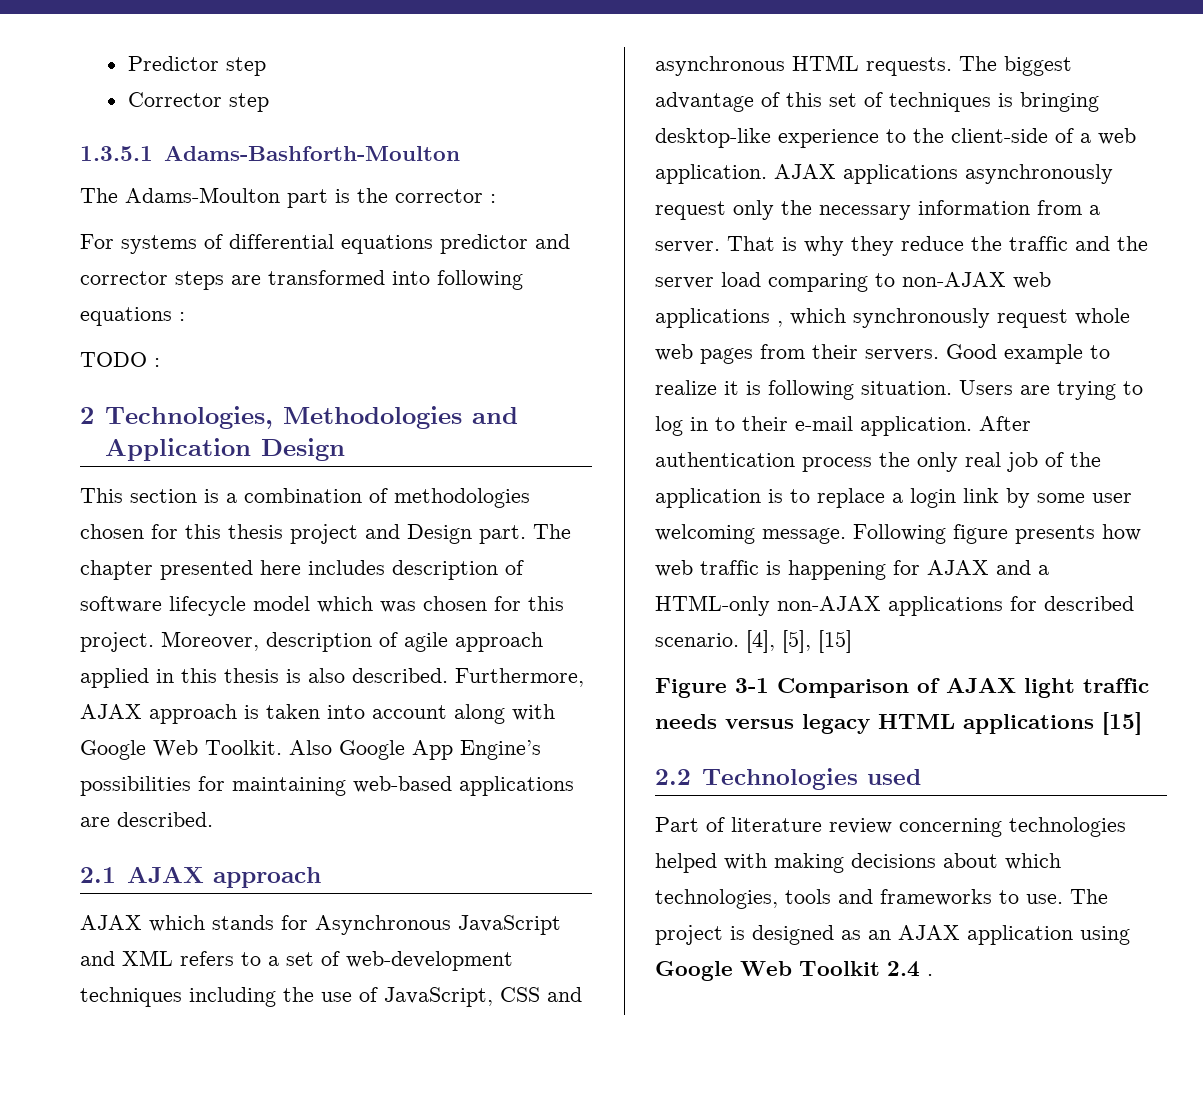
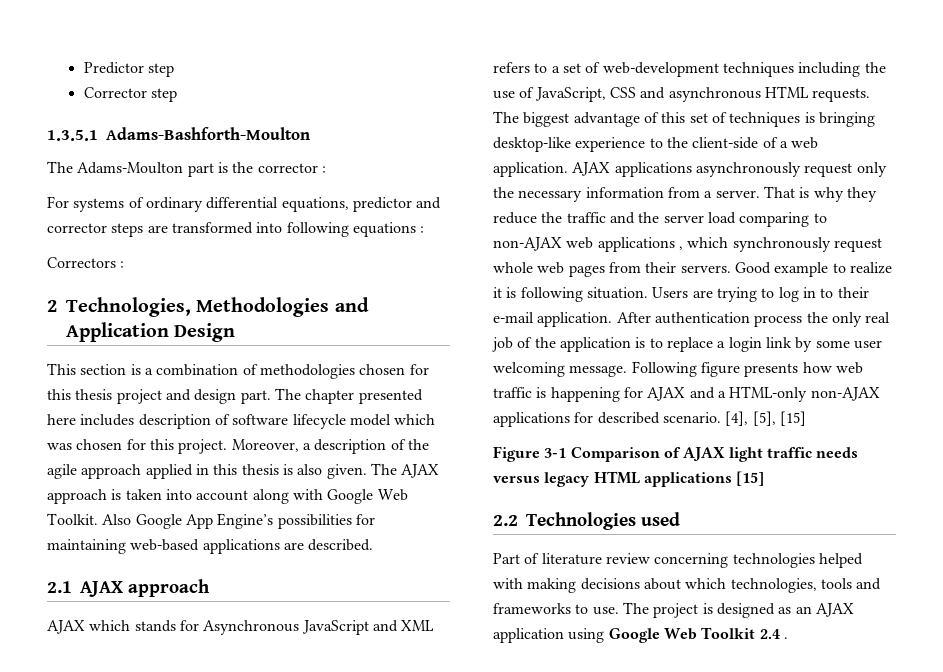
[229,234,433,254] differential equations -> [145,197,349,212] ordinary differential equations,
[80,352,147,367] TODO -> [47,257,116,268] Correctors
[407,524,472,544] Design -> [194,389,237,404] design
[266,632,398,652] description of -> [302,439,429,454] a description of the
[352,668,584,687] described. Furthermore, -> [326,463,397,479] given. The

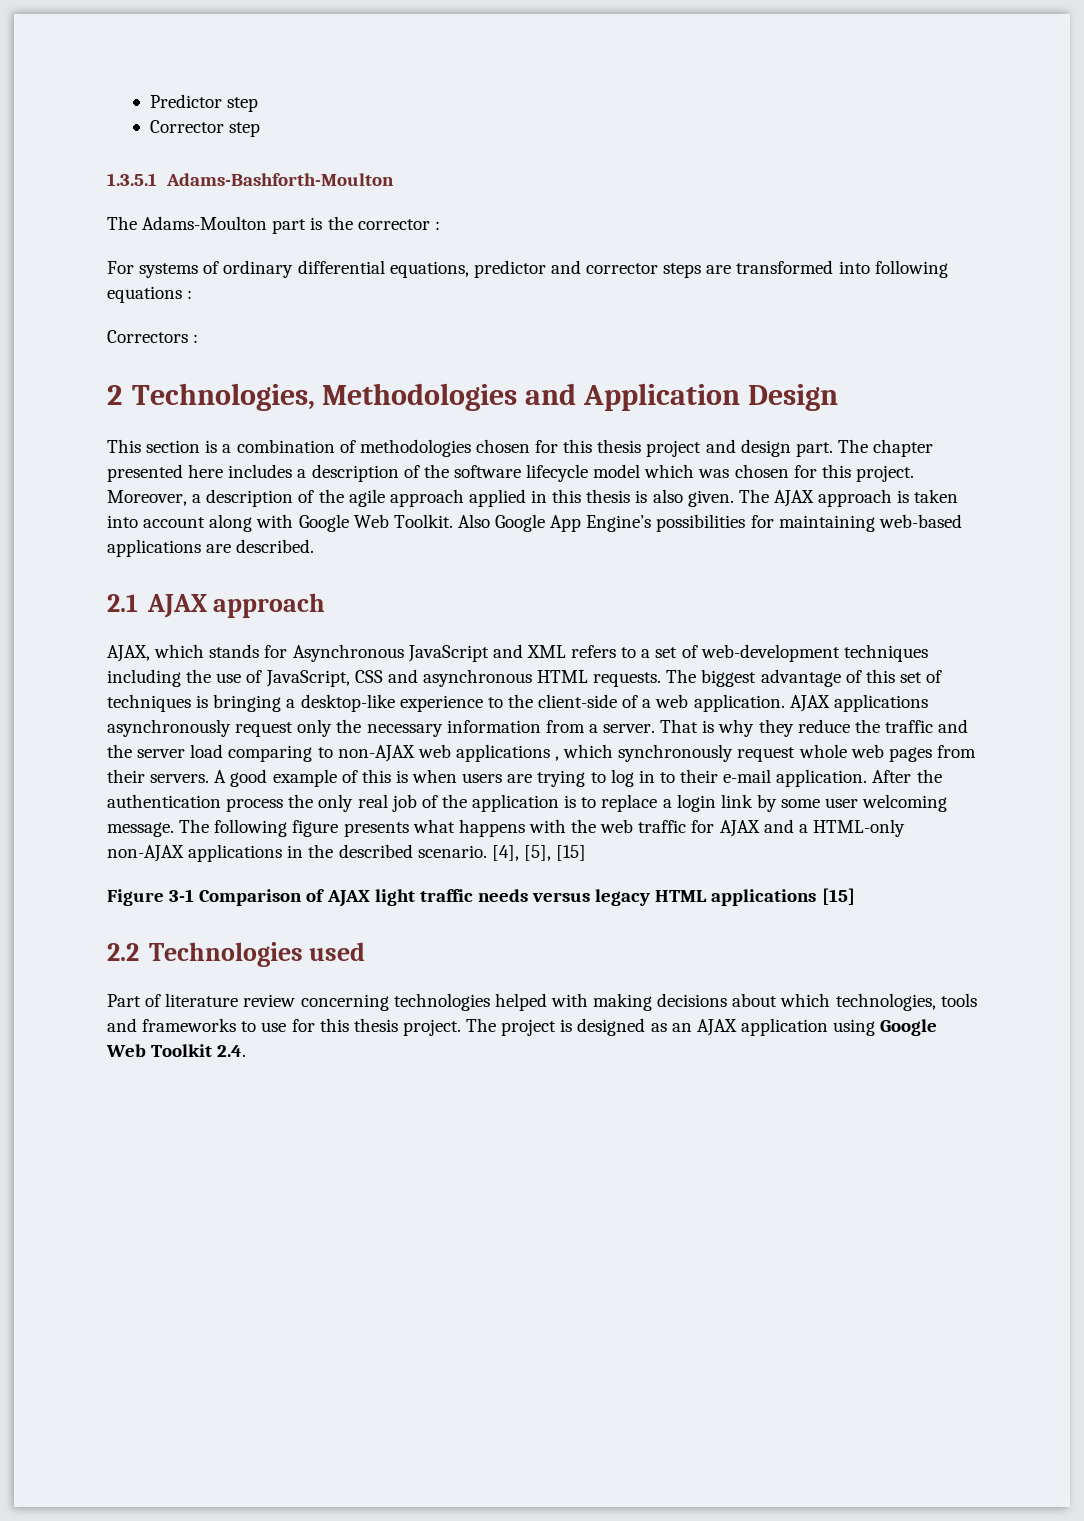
[138,414,230,429] description of -> [297,464,449,482] a description of the
[47,620,85,634] AJAX -> [107,645,150,662] AJAX,
(875, 119) none -> [286,699,296,708] a
[734,262,892,277] [493,287,689,302] Good example to realize it is following situation. Users -> [214,769,503,787] A good example of this is when users
(651, 317) none -> [916,769,942,783] the
[631,361,863,377] [493,387,620,402] Following figure presents how web traffic is happening -> [179,819,687,837] The following figure presents what happens with the web traffic
[574,412,594,423] for -> [287,844,334,858] in the
[592,607,619,615] use. -> [261,1018,461,1036] use for this thesis project.
[759,629,788,639] 2.4 . -> [217,1045,247,1057] 2.4.

